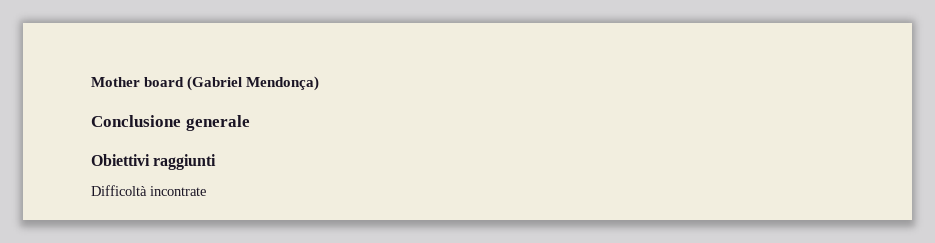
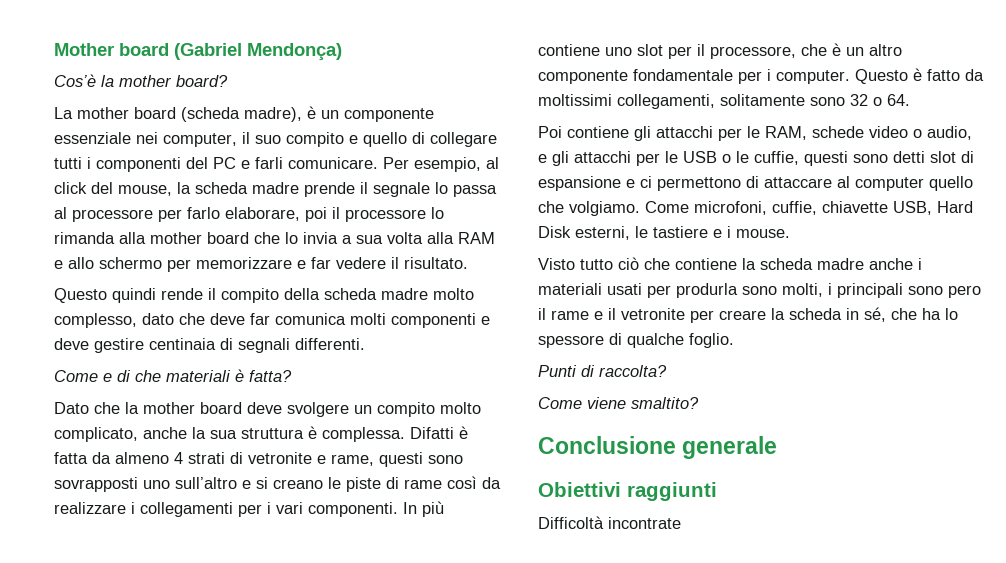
(320, 83) none -> [54,74,228,87] [54,106,434,122] [54,132,497,147] [54,157,499,172] [54,182,497,197] [54,207,444,222] [54,232,495,244] [54,257,468,272] [54,288,474,303] [54,313,490,328] [54,338,365,353] [54,369,292,382] [54,402,481,417] [54,426,468,442] [54,452,463,467] [54,476,501,492] [54,501,444,517] [538,43,902,59] [538,68,984,84] [538,94,910,109] [538,126,972,141] [538,151,974,166] [538,176,973,191] [538,201,973,216] [538,226,790,240] [538,257,922,270] [538,283,981,298] [538,307,958,323] [538,333,734,348] [538,365,667,377] [538,397,699,409] // Cos’è la mother board? // La mother board (scheda madre), è un componente essenziale nei computer, il suo compito e quello di collegare tutti i componenti del PC e farli comunicare. Per esempio, al click del mouse, la scheda madre prende il segnale lo passa al processore per farlo elaborare, poi il processore lo rimanda alla mother board che lo invia a sua volta alla RAM e allo schermo per memorizzare e far vedere il risultato. // Questo quindi rende il compito della scheda madre molto complesso, dato che deve far comunica molti componenti e deve gestire centinaia di segnali differenti. // Come e di che materiali è fatta? // Dato che la mother board deve svolgere un compito molto complicato, anche la sua struttura è complessa. Difatti è fatta da almeno 4 strati di vetronite e rame, questi sono sovrapposti uno sull’altro e si creano le piste di rame così da realizzare i collegamenti per i vari componenti. In più contiene uno slot per il processore, che è un altro componente fondamentale per i computer. Questo è fatto da moltissimi collegamenti, solitamente sono 32 o 64. // Poi contiene gli attacchi per le RAM, schede video o audio, e gli attacchi per le USB o le cuffie, questi sono detti slot di espansione e ci permettono di attaccare al computer quello che volgiamo. Come microfoni, cuffie, chiavette USB, Hard Disk esterni, le tastiere e i mouse. // Visto tutto ciò che contiene la scheda madre anche i materiali usati per produrla sono molti, i principali sono pero il rame e il vetronite per creare la scheda in sé, che ha lo spessore di qualche foglio. // Punti di raccolta? // Come viene smaltito?

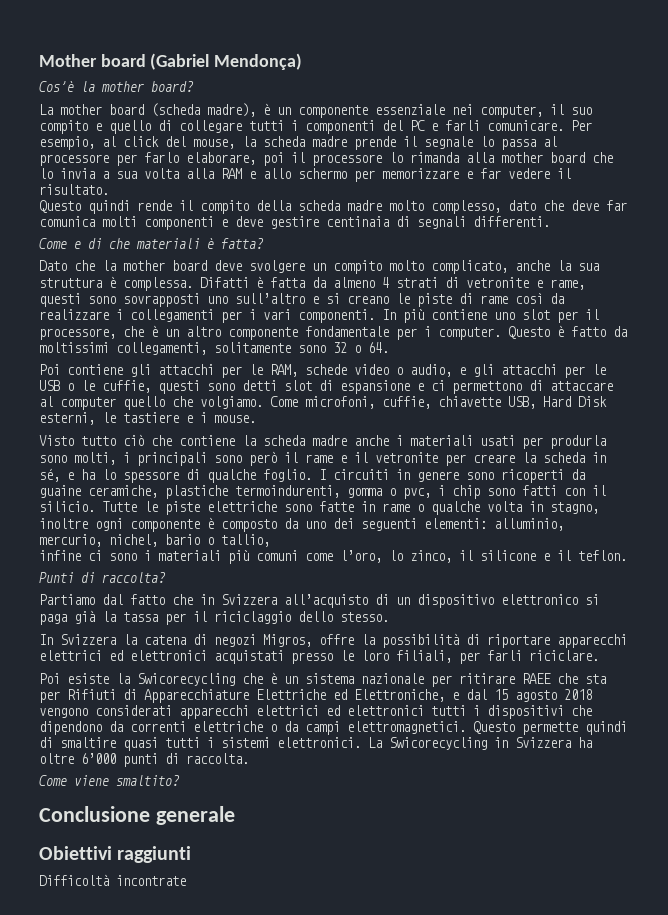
[948,285,981,298] pero -> [249,451,277,466] però
[891,308,917,320] che -> [67,472,74,480] e
[538,365,667,377] // Punti di raccolta? -> [319,469,585,483] [39,485,606,499] [39,501,599,515] [39,517,564,532] [39,534,270,547] [39,550,627,564] [39,572,166,583] [39,594,599,608] [39,610,389,625] [39,633,627,648] [39,650,599,664] [39,672,606,687] [39,689,592,703] [39,705,592,719] [39,721,627,735] [39,737,592,751] [39,753,249,767] I circuiti in genere sono ricoperti da guaine ceramiche, plastiche termoindurenti, gomma o pvc, i chip sono fatti con il silicio. Tutte le piste elettriche sono fatte in rame o qualche volta in stagno, inoltre ogni componente è composto da uno dei seguenti elementi: alluminio, mercurio, nichel, bario o tallio, // infine ci sono i materiali più comuni come l’oro, lo zinco, il silicone e il teflon. // Punti di raccolta? // Partiamo dal fatto che in Svizzera all’acquisto di un dispositivo elettronico si paga già la tassa per il riciclaggio dello stesso. // In Svizzera la catena di negozi Migros, offre la possibilità di riportare apparecchi elettrici ed elettronici acquistati presso le loro filiali, per farli riciclare. // Poi esiste la Swicorecycling che è un sistema nazionale per ritirare RAEE che sta per Rifiuti di Apparecchiature Elettriche ed Elettroniche, e dal 15 agosto 2018 vengono considerati apparecchi elettrici ed elettronici tutti i dispositivi che dipendono da correnti elettriche o da campi elettromagnetici. Questo permette quindi di smaltire quasi tutti i sistemi elettronici. La Swicorecycling in Svizzera ha oltre 6’000 punti di raccolta.

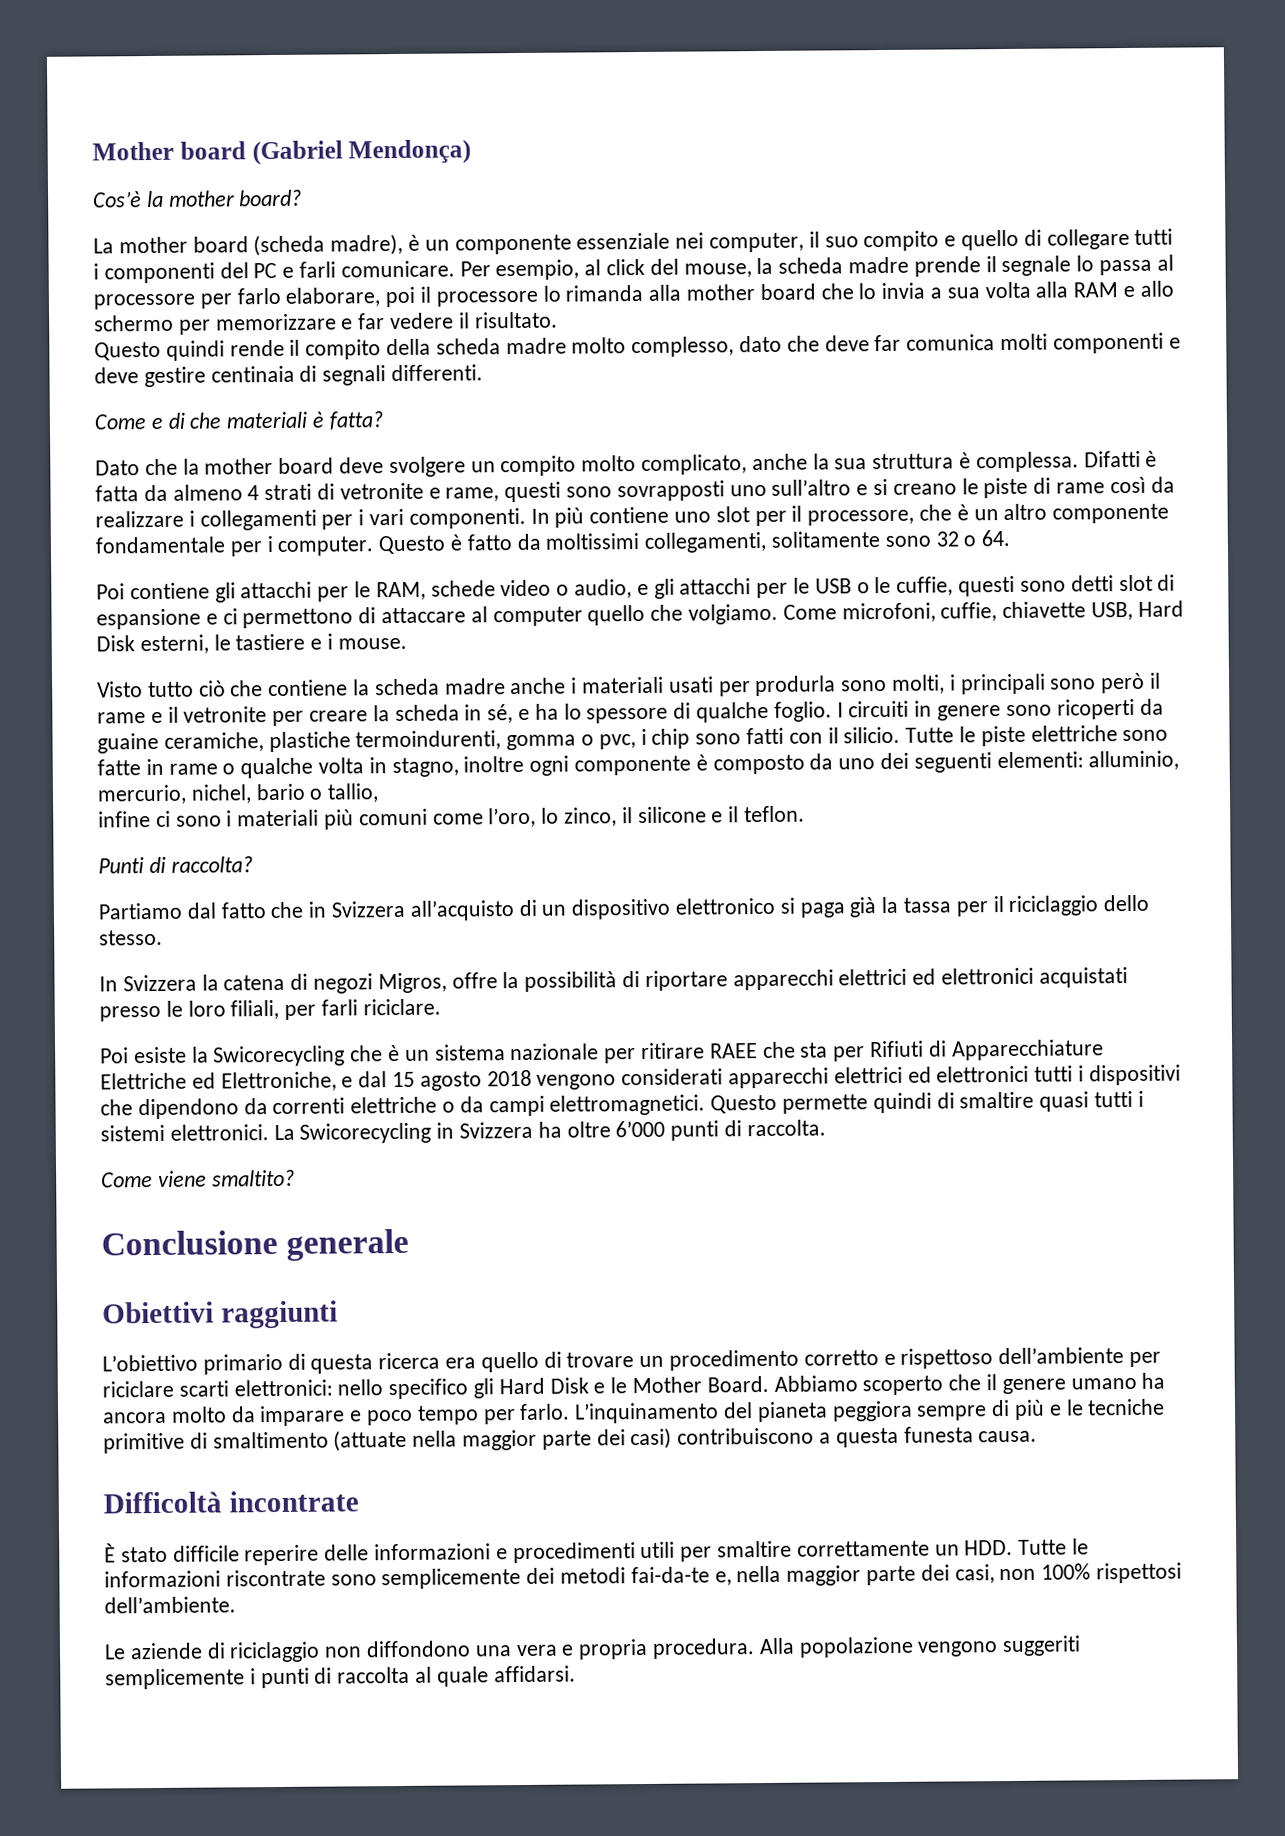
[39,874,186,886] Difficoltà incontrate -> [102,1347,1162,1375] [102,1372,1166,1400] [103,1398,1166,1427] [103,1426,1038,1454] [103,1490,359,1514] [104,1538,1090,1566] [104,1562,1183,1590] [104,1596,236,1614] [104,1635,1082,1663] [105,1665,576,1690] L’obiettivo primario di questa ricerca era quello di trovare un procedimento corretto e rispettoso dell’ambiente per riciclare scarti elettronici: nello specifico gli Hard Disk e le Mother Board. Abbiamo scoperto che il genere umano ha ancora molto da imparare e poco tempo per farlo. L’inquinamento del pianeta peggiora sempre di più e le tecniche primitive di smaltimento (attuate nella maggior parte dei casi) contribuiscono a questa funesta causa. // Difficoltà incontrate // È stato difficile reperire delle informazioni e procedimenti utili per smaltire correttamente un HDD. Tutte le informazioni riscontrate sono semplicemente dei metodi fai-da-te e, nella maggior parte dei casi, non 100% rispettosi dell’ambiente. // Le aziende di riciclaggio non diffondono una vera e propria procedura. Alla popolazione vengono suggeriti semplicemente i punti di raccolta al quale affidarsi.

